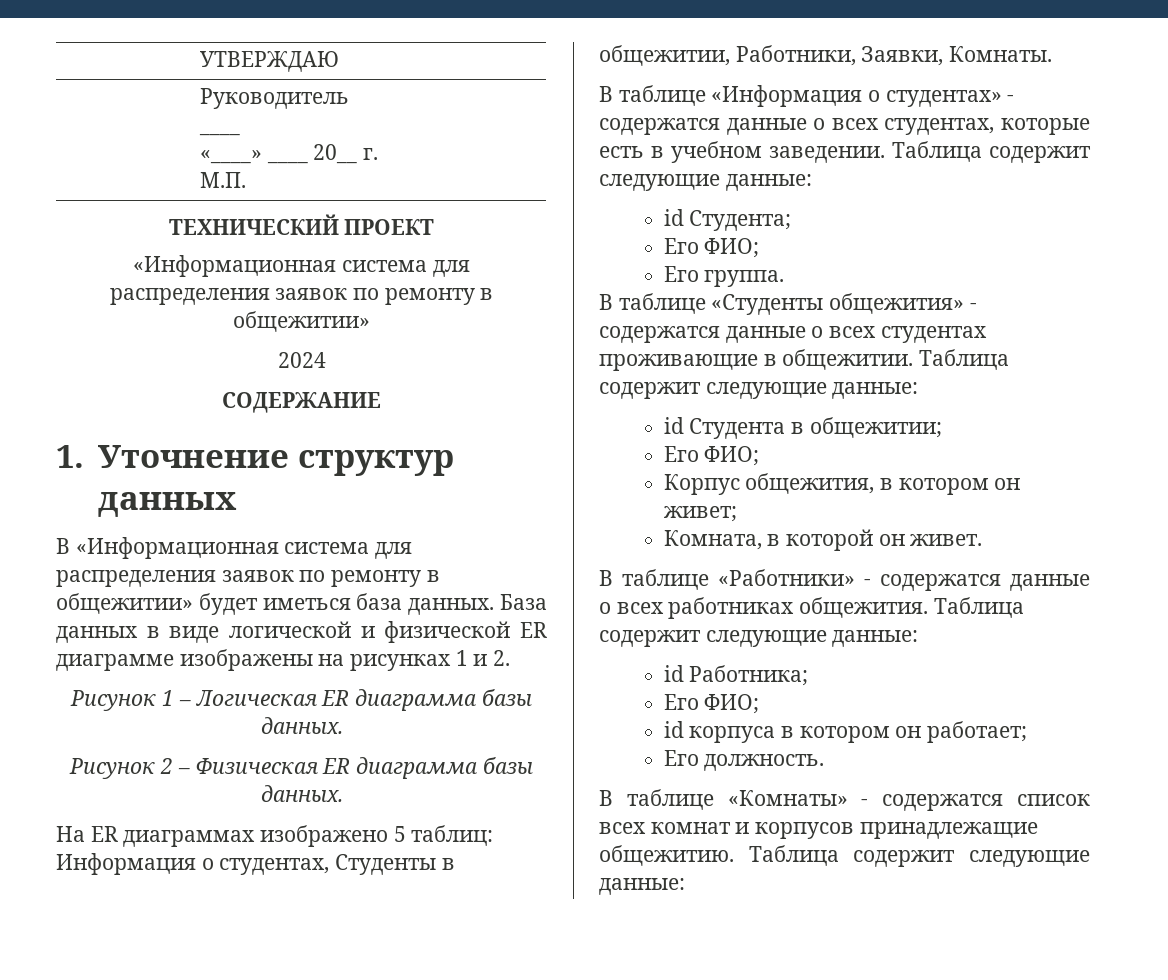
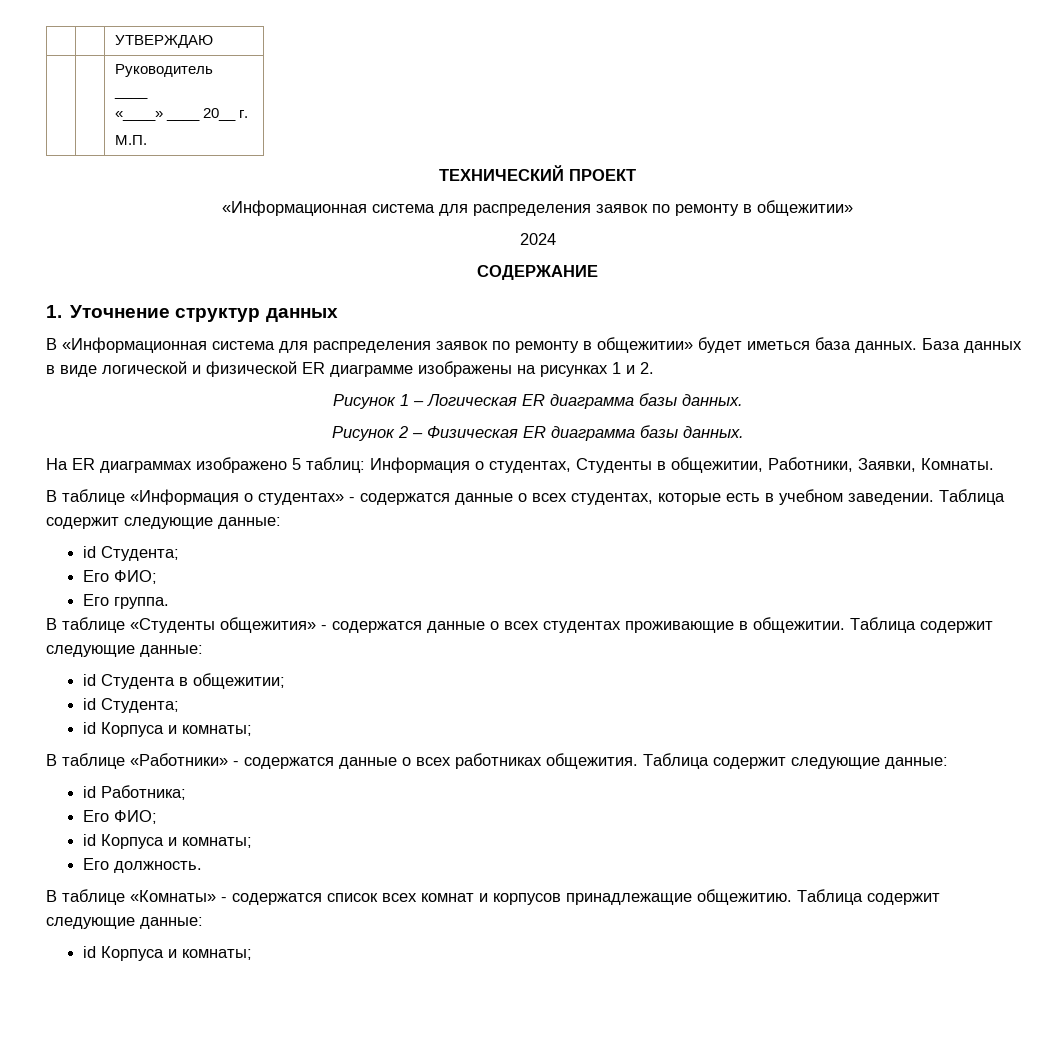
[663,446,760,466] [663,473,1021,495] [663,506,737,522] [663,529,983,551] Его ФИО; // Корпус общежития, в котором он живет; // Комната, в которой он живет. -> [83,698,180,713] [83,722,253,737] id Студента; // id Корпуса и комнаты;
[689,721,1028,743] корпуса в котором он работает; -> [101,834,253,849] Корпуса и комнаты;
(685, 886) none -> [83,946,253,961] // id Корпуса и комнаты;

